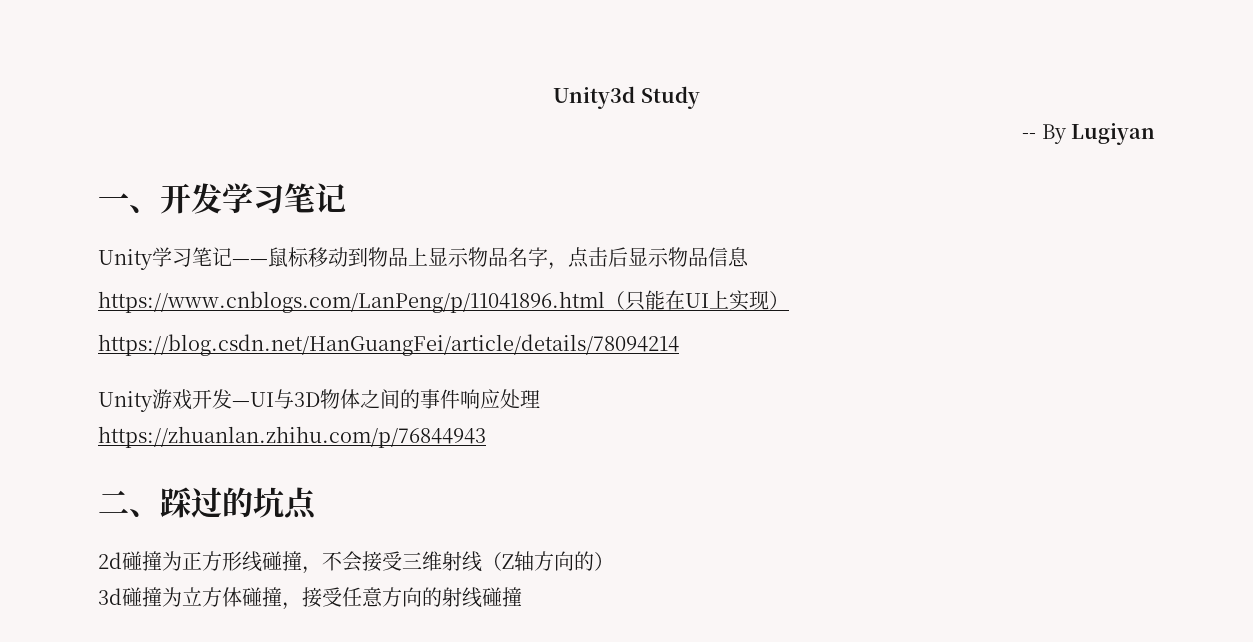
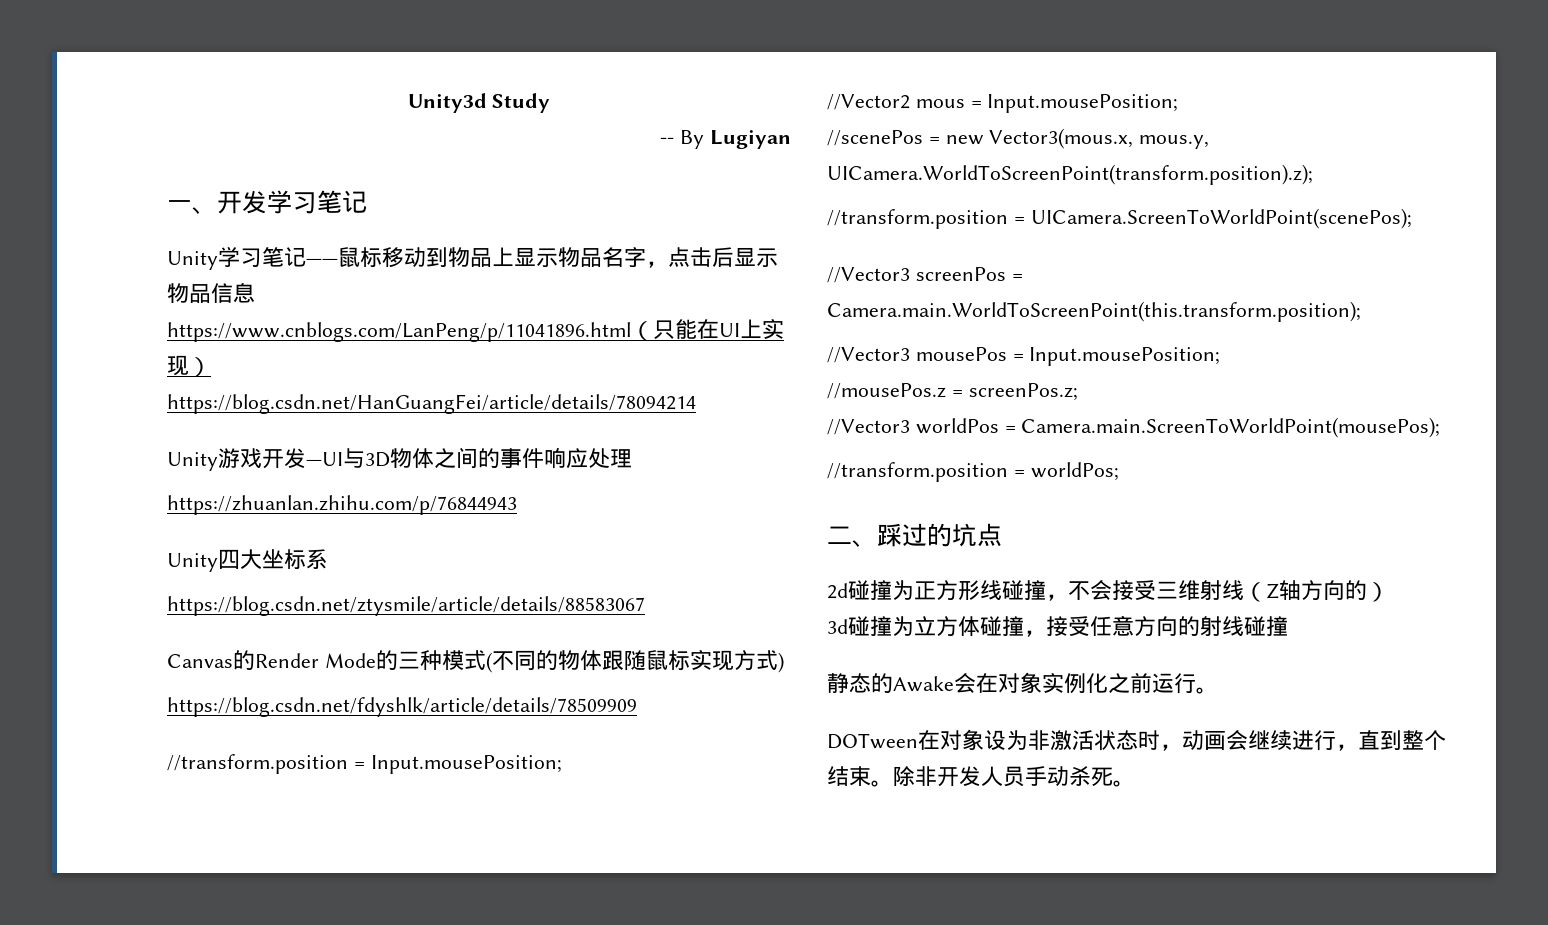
(486, 437) none -> [167,549,328,572] [167,596,645,616] [167,650,784,673] [167,697,637,717] [167,754,562,774] [827,94,1179,113] [827,128,1210,149] [827,164,1313,185] [827,208,1412,229] [827,267,1023,283] [827,301,1361,322] [827,347,1221,366] [827,383,1078,401] [827,417,1441,438] [827,462,1119,482] // Unity四大坐标系 // https://blog.csdn.net/ztysmile/article/details/88583067 // Canvas的Render Mode的三种模式(不同的物体跟随鼠标实现方式) // https://blog.csdn.net/fdyshlk/article/details/78509909 // //transform.position = Input.mousePosition; // //Vector2 mous = Input.mousePosition; // //scenePos = new Vector3(mous.x, mous.y, UICamera.WorldToScreenPoint(transform.position).z); // //transform.position = UICamera.ScreenToWorldPoint(scenePos); // //Vector3 screenPos = Camera.main.WorldToScreenPoint(this.transform.position); // //Vector3 mousePos = Input.mousePosition; // //mousePos.z = screenPos.z; // //Vector3 worldPos = Camera.main.ScreenToWorldPoint(mousePos); // //transform.position = worldPos;
(522, 597) none -> [827,672,1218,694] [827,729,1446,751] [827,766,1135,787] // 静态的Awake会在对象实例化之前运行。 // DOTween在对象设为非激活状态时，动画会继续进行，直到整个结束。除非开发人员手动杀死。

